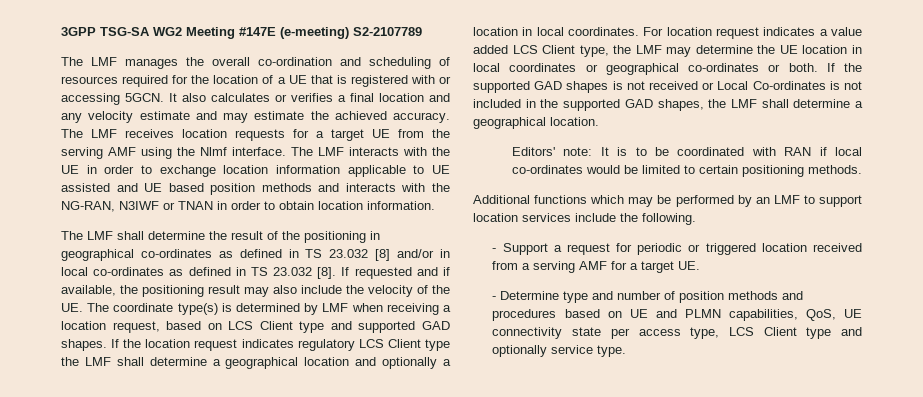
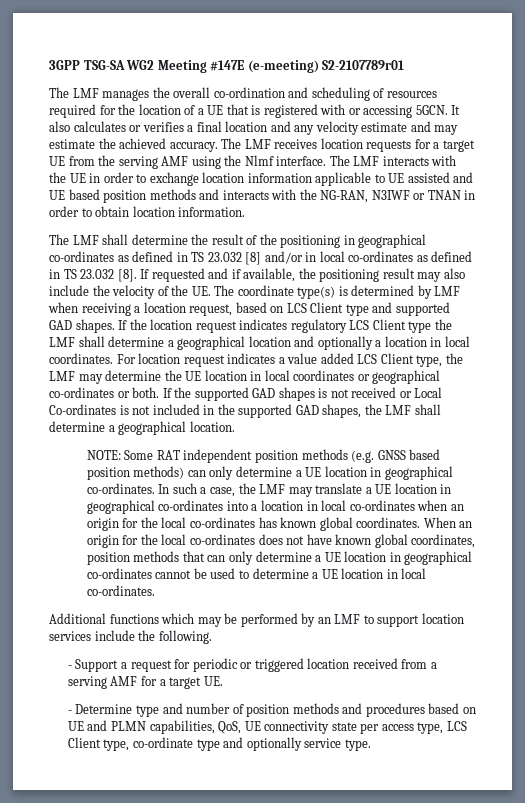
[353,27,422,36] S2-2107789 -> [322,60,405,70] S2-2107789r01
[511,147,862,156] [511,165,862,177] Editors' note: It is to be coordinated with RAN if local co-ordinates would be limited to certain positioning methods. -> [86,449,441,463] [86,466,453,480] [86,483,452,497] [86,500,464,514] [86,517,473,531] [86,534,476,548] [86,551,473,565] [86,568,427,579] [86,585,155,596] NOTE: Some RAT independent position methods (e.g. GNSS based position methods) can only determine a UE location in geographical co-ordinates. In such a case, the LMF may translate a UE location in geographical co-ordinates into a location in local co-ordinates when an origin for the local co-ordinates has known global coordinates. When an origin for the local co-ordinates does not have known global coordinates, position methods that can only determine a UE location in geographical co-ordinates cannot be used to determine a UE location in local co-ordinates.
(797, 331) none -> [103,737,193,751] type, co-ordinate

